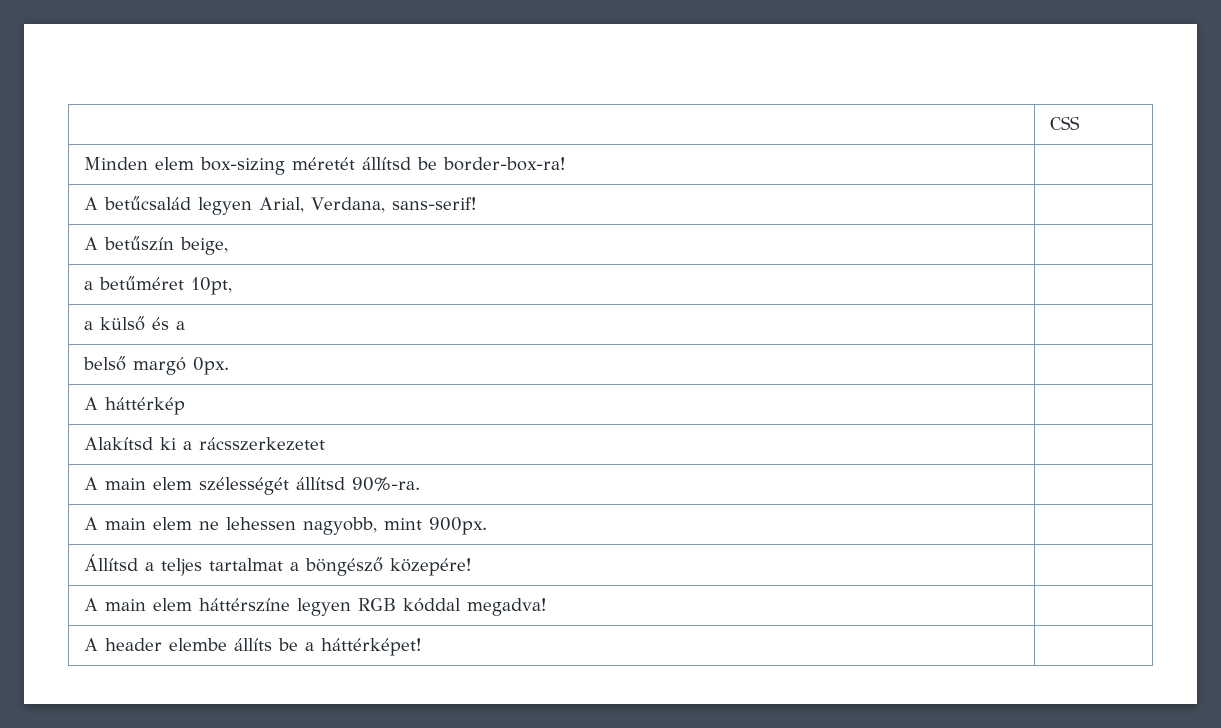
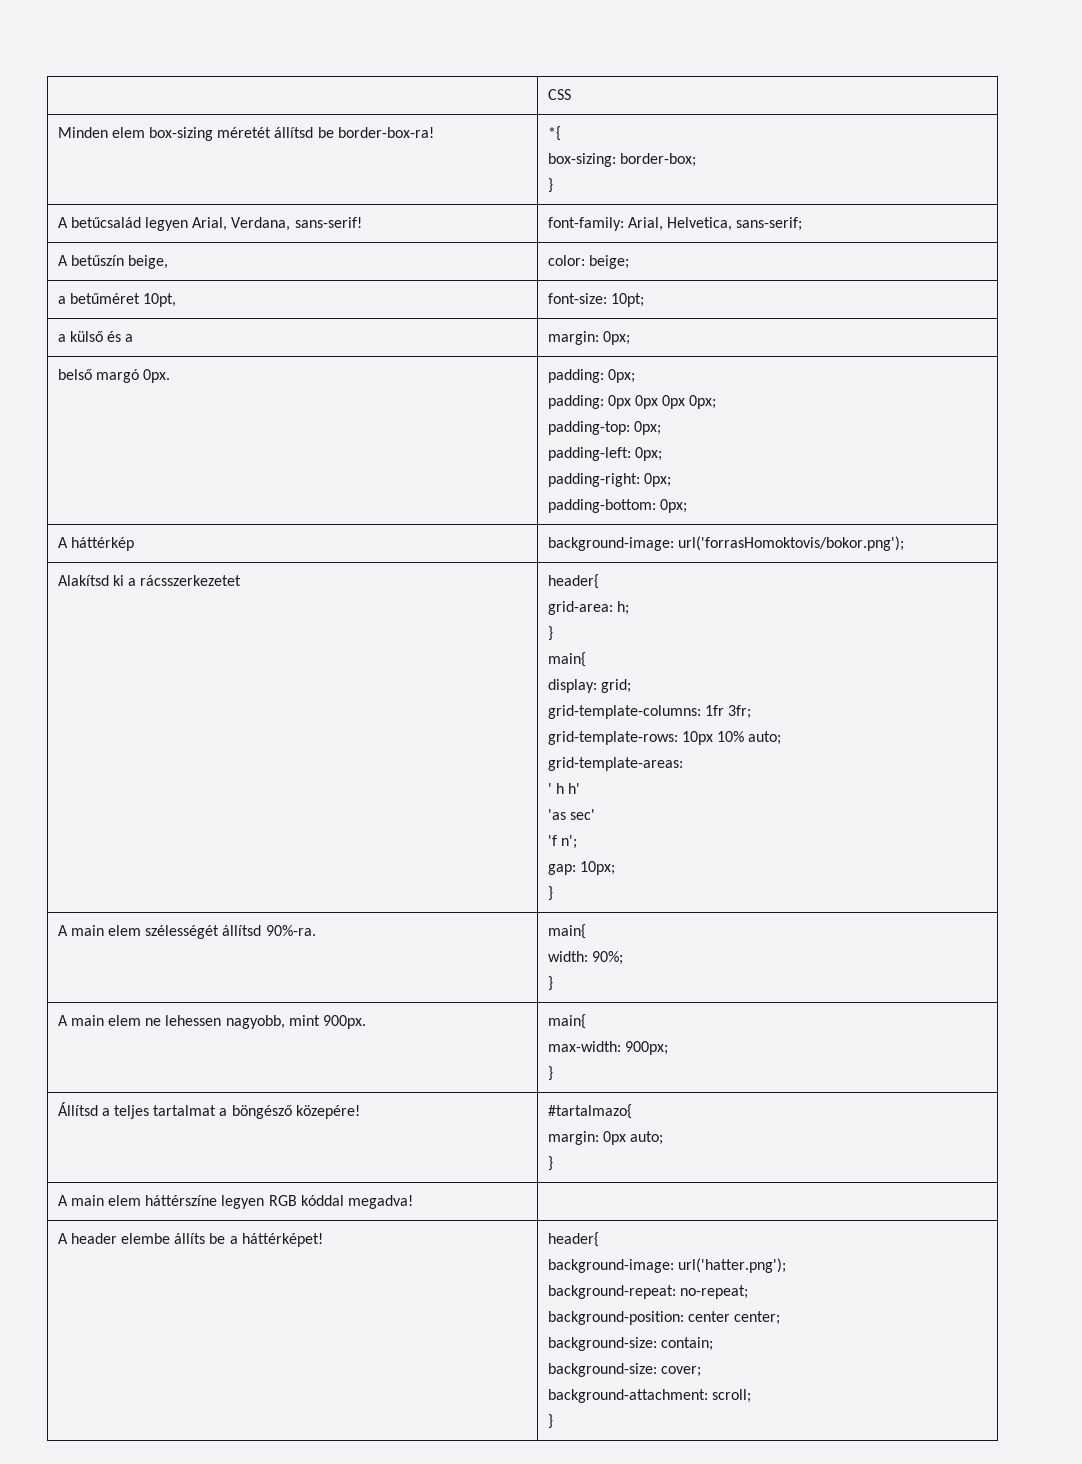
(566, 164) none -> [547,126,561,141] [547,153,696,167] [547,178,553,193] *{ // box-sizing: border-box; // }
(477, 203) none -> [547,217,803,231] font-family: Arial, Helvetica, sans-serif;
(229, 246) none -> [547,255,629,269] color: beige;
(233, 286) none -> [547,293,644,307] font-size: 10pt;
(186, 325) none -> [547,331,630,345] margin: 0px;
(230, 366) none -> [547,369,635,383] [547,395,717,409] [547,421,661,435] [547,447,662,461] [547,473,671,487] [547,499,687,513] padding: 0px; // padding: 0px 0px 0px 0px; // padding-top: 0px; // padding-left: 0px; // padding-right: 0px; // padding-bottom: 0px;
(186, 406) none -> [547,536,904,551] background-image: url('forrasHomoktovis/bokor.png');
(326, 444) none -> [547,574,599,589] [547,601,629,615] [547,626,553,641] [547,652,586,667] [547,679,631,693] [547,705,751,719] [547,731,782,745] [547,757,683,771] [547,783,580,794] [547,809,595,820] [547,835,577,849] [547,861,615,875] [547,886,553,901] header{ // grid-area: h; // } // main{ // display: grid; // grid-template-columns: 1fr 3fr; // grid-template-rows: 10px 10% auto; // grid-template-areas: // ' h h' // 'as sec' // 'f n'; // gap: 10px; // }
(421, 484) none -> [547,924,586,939] [547,951,623,965] [547,976,553,991] main{ // width: 90%; // }
(488, 526) none -> [547,1014,586,1029] [547,1041,668,1055] [547,1066,553,1081] main{ // max-width: 900px; // }
(472, 567) none -> [547,1104,632,1119] [547,1131,663,1145] [547,1156,553,1171] #tartalmazo{ // margin: 0px auto; // }
(422, 647) none -> [547,1232,599,1247] [547,1258,786,1273] [547,1285,748,1299] [547,1311,780,1325] [547,1337,713,1351] [547,1363,701,1377] [547,1389,751,1403] [547,1414,553,1429] header{ // background-image: url('hatter.png'); // background-repeat: no-repeat; // background-position: center center; // background-size: contain; // background-size: cover; // background-attachment: scroll; // }

